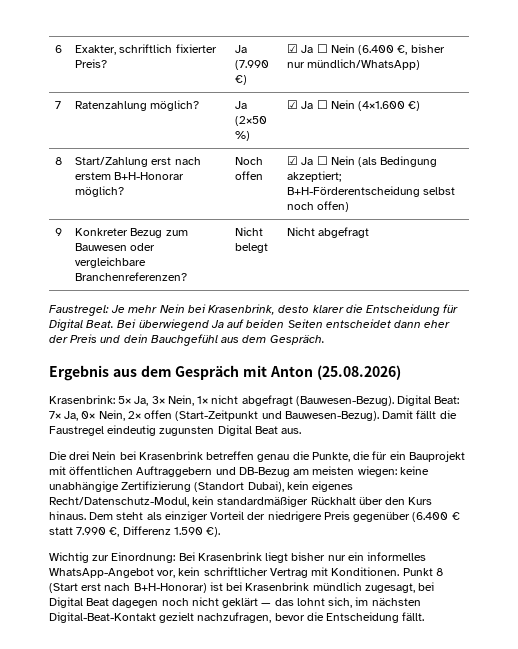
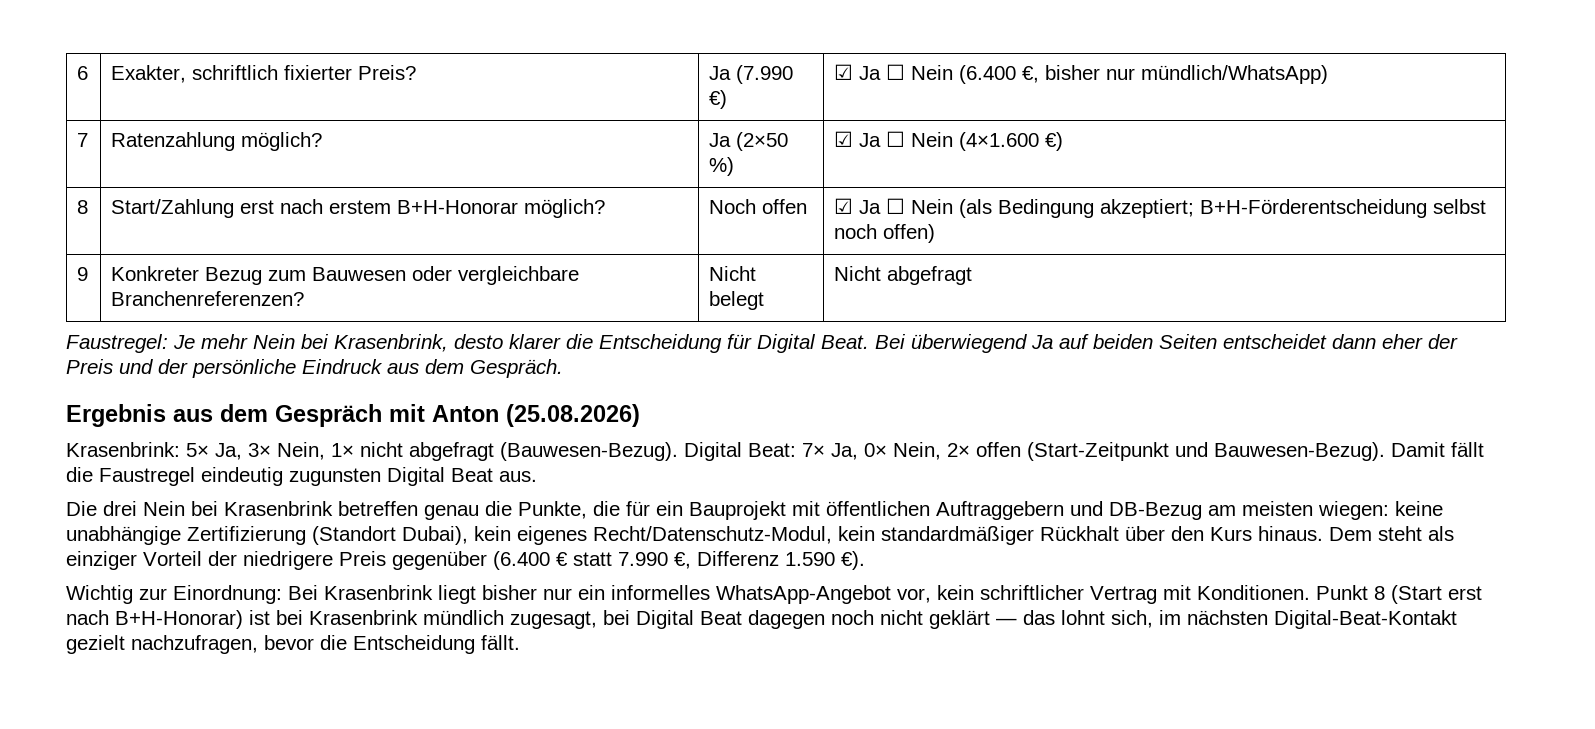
[123,334,218,346] dein Bauchgefühl -> [158,359,383,378] der persönliche Eindruck

